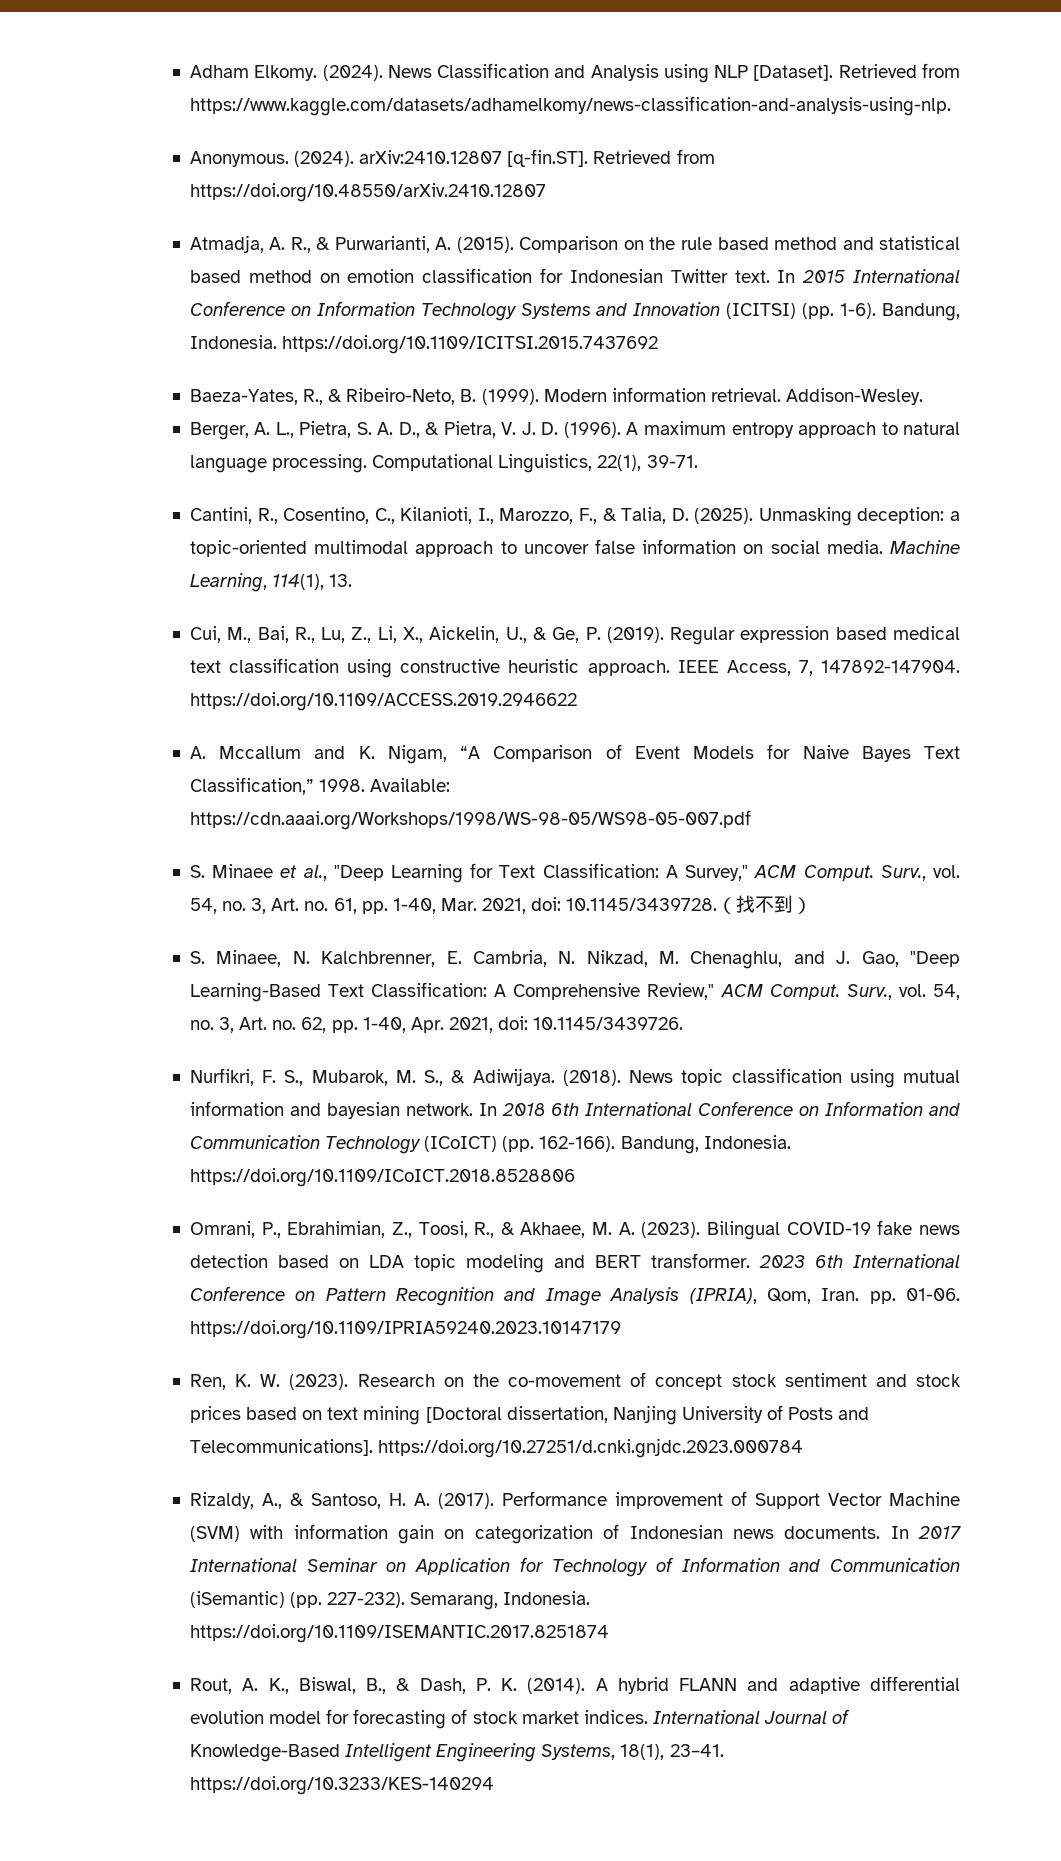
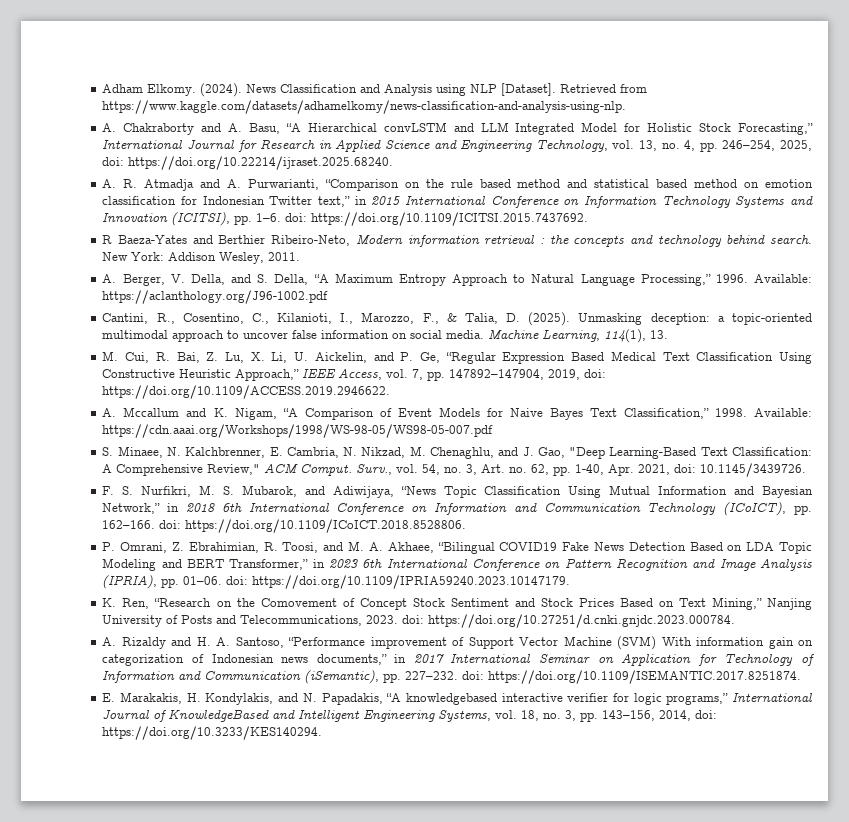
[189,149,715,167] [189,183,546,202] [189,235,619,253] Anonymous. (2024). arXiv:2410.12807 [q-fin.ST]. Retrieved from https://doi.org/10.48550/arXiv.2410.12807 // Atmadja, A. R., & Purwarianti, A. (2015). Comparison -> [102,122,813,135] [102,139,812,152] [102,156,394,170] [102,179,399,191] A. Chakraborty and A. Basu, “A Hierarchical convLSTM and LLM Integrated Model for Holistic Stock Forecasting,” International Journal for Research in Applied Science and Engineering Technology, vol. 13, no. 4, pp. 246–254, 2025, doi: https://doi.org/10.22214/ijraset.2025.68240. // A. R. Atmadja and A. Purwarianti, “Comparison
[734,270,796,283] text. In -> [318,196,367,207] text,” in
[726,303,960,321] [189,335,659,354] [189,387,924,405] [189,421,960,440] [189,454,698,473] (ICITSI) (pp. 1-6). Bandung, Indonesia. https://doi.org/10.1109/ICITSI.2015.7437692 // Baeza-Yates, R., & Ribeiro-Neto, B. (1999). Modern information retrieval. Addison-Wesley. // Berger, A. L., Pietra, S. A. D., & Pietra, V. J. D. (1996). A maximum entropy approach to natural language processing. Computational Linguistics, 22(1), 39-71. -> [171,212,589,226] [102,234,812,247] [102,252,301,264] [102,273,812,286] [102,290,329,304] (ICITSI), pp. 1–6. doi: https://doi.org/10.1109/ICITSI.2015.7437692. // R Baeza-Yates and Berthier Ribeiro-Neto, Modern information retrieval : the concepts and technology behind search. New York: Addison Wesley, 2011. // A. Berger, V. Della, and S. Della, “A Maximum Entropy Approach to Natural Language Processing,” 1996. Available: https://aclanthology.org/J96-1002.pdf
[189,626,961,645] [189,658,960,678] [189,692,577,711] Cui, M., Bai, R., Lu, Z., Li, X., Aickelin, U., & Ge, P. (2019). Regular expression based medical text classification using constructive heuristic approach. IEEE Access, 7, 147892-147904. https://doi.org/10.1109/ACCESS.2019.2946622 -> [102,351,813,364] [102,369,607,381] [102,385,391,399] M. Cui, R. Bai, Z. Lu, X. Li, U. Aickelin, and P. Ge, “Regular Expression Based Medical Text Classification Using Constructive Heuristic Approach,” IEEE Access, vol. 7, pp. 147892–147904, 2019, doi: https://doi.org/10.1109/ACCESS.2019.2946622.
[189,863,961,883] [189,895,813,914] // S. Minaee et al., "Deep Learning for Text Classification: A Survey," ACM Comput. Surv., vol. 54, no. 3, Art. no. 61, pp. 1-40, Mar. 2021, doi: 10.1145/3439728.（找不到） -> (494, 431) none
[189,1068,960,1088] [189,1101,497,1119] Nurfikri, F. S., Mubarok, M. S., & Adiwijaya. (2018). News topic classification using mutual information and bayesian network. In -> [102,485,813,498] [102,503,180,514] F. S. Nurfikri, M. S. Mubarok, and Adiwijaya, “News Topic Classification Using Mutual Information and Bayesian Network,” in
[424,1135,791,1154] [189,1168,575,1187] [189,1220,960,1240] [189,1253,750,1273] (ICoICT) (pp. 162-166). Bandung, Indonesia. https://doi.org/10.1109/ICoICT.2018.8528806 // Omrani, P., Ebrahimian, Z., Toosi, R., & Akhaee, M. A. (2023). Bilingual COVID-19 fake news detection based on LDA topic modeling and BERT transformer. -> [723,502,812,516] [102,519,467,533] [102,541,813,554] [102,558,325,571] (ICoICT), pp. 162–166. doi: https://doi.org/10.1109/ICoICT.2018.8528806. // P. Omrani, Z. Ebrahimian, R. Toosi, and M. A. Akhaee, “Bilingual COVID19 Fake News Detection Based on LDA Topic Modeling and BERT Transformer,” in
[766,1288,960,1304] [189,1320,621,1339] [189,1372,962,1390] [189,1406,608,1425] Qom, Iran. pp. 01-06. https://doi.org/10.1109/IPRIA59240.2023.10147179 // Ren, K. W. (2023). Research on the co-movement of concept stock sentiment and stock prices based on text mining [Doctoral dissertation, -> [161,575,571,589] [102,597,762,610] pp. 01–06. doi: https://doi.org/10.1109/IPRIA59240.2023.10147179. // K. Ren, “Research on the Comovement of Concept Stock Sentiment and Stock Prices Based on Text Mining,”
[189,1438,804,1458] [189,1491,607,1509] Telecommunications]. https://doi.org/10.27251/d.cnki.gnjdc.2023.000784 // Rizaldy, A., & Santoso, H. A. (2017). Performance -> [240,614,736,628] [102,637,366,649] Telecommunications, 2023. doi: https://doi.org/10.27251/d.cnki.gnjdc.2023.000784. // A. Rizaldy and H. A. Santoso, “Performance
[250,1525,284,1539] with -> [661,637,692,646] With
[784,1526,909,1539] documents. In -> [316,654,407,665] documents,” in
[189,1591,591,1610] [189,1624,609,1643] [189,1676,961,1694] [189,1709,648,1729] (iSemantic) (pp. 227-232). Semarang, Indonesia. https://doi.org/10.1109/ISEMANTIC.2017.8251874 // Rout, A. K., Biswal, B., & Dash, P. K. (2014). A hybrid FLANN and adaptive differential evolution model for forecasting of stock market indices. -> [304,670,802,684] [102,692,729,705] (iSemantic), pp. 227–232. doi: https://doi.org/10.1109/ISEMANTIC.2017.8251874. // E. Marakakis, H. Kondylakis, and N. Papadakis, “A knowledgebased interactive verifier for logic programs,”
[189,1744,340,1762] Knowledge-Based -> [168,709,296,722] KnowledgeBased and
[620,1744,724,1760] [189,1776,494,1795] 18(1), 23–41. https://doi.org/10.3233/KES-140294 -> [495,710,718,722] [102,726,323,740] vol. 18, no. 3, pp. 143–156, 2014, doi: https://doi.org/10.3233/KES140294.

